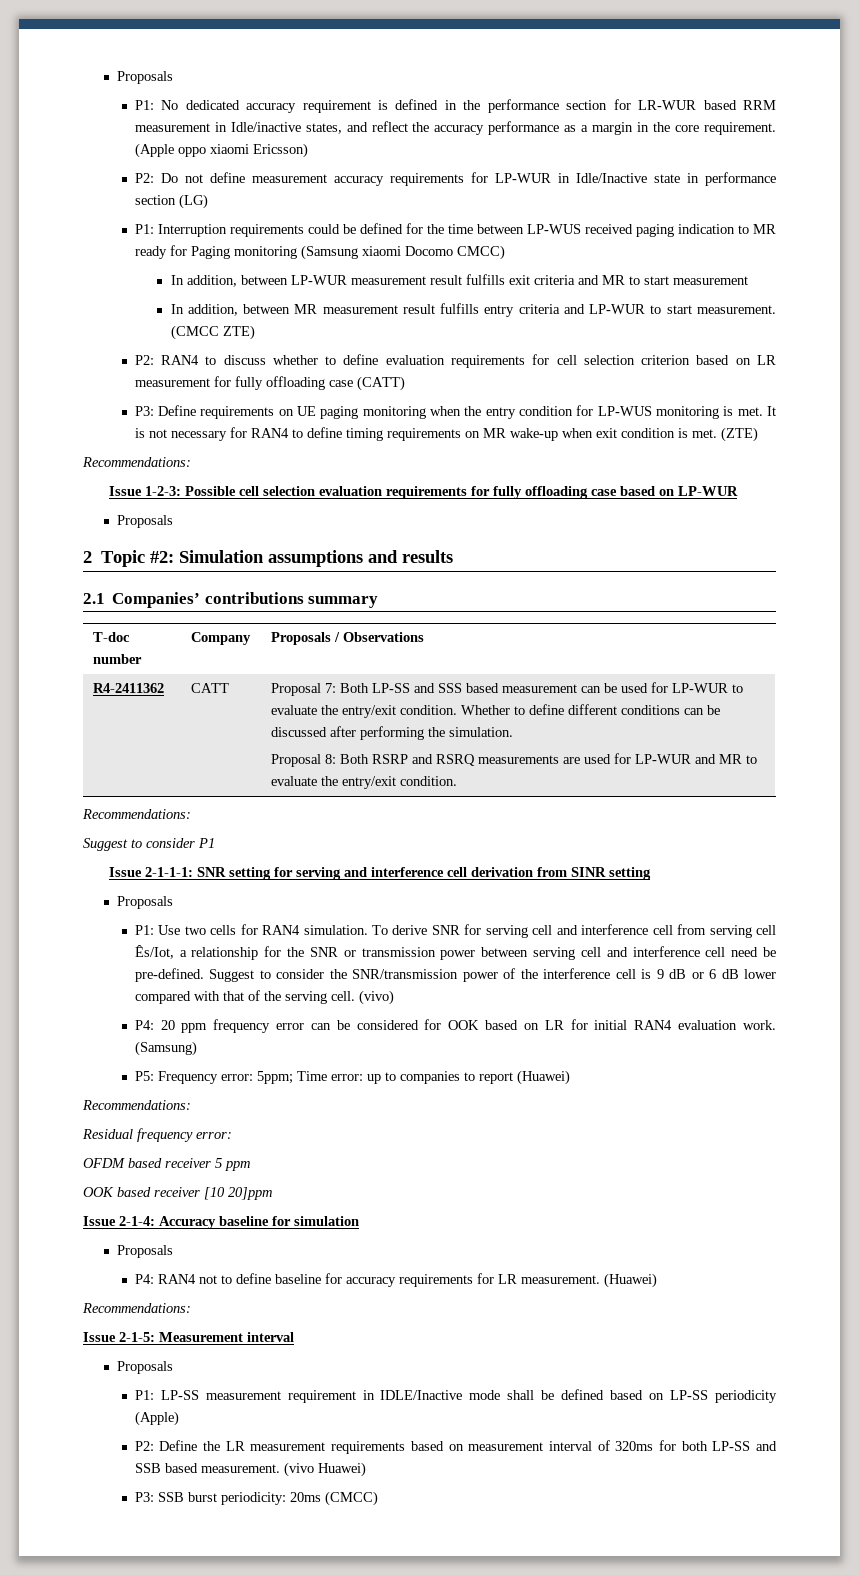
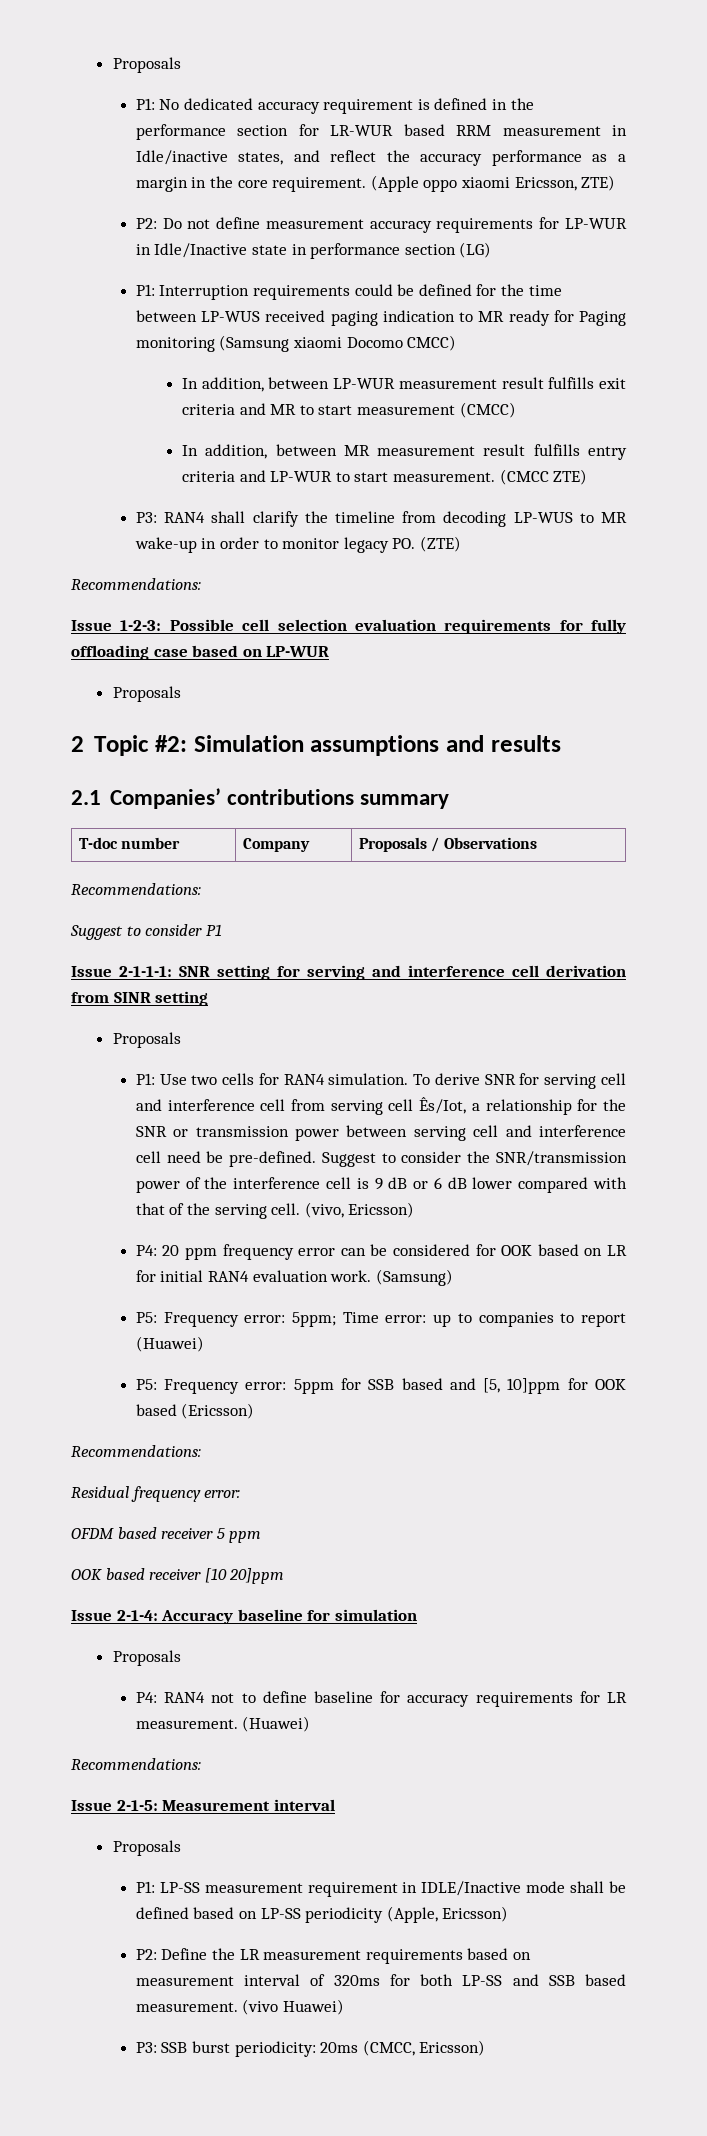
[252,143,308,158] Ericsson) -> [514,175,616,191] Ericsson, ZTE)
(748, 280) none -> [459,402,516,418] (CMCC)
[134,354,776,368] [134,376,405,391] [134,405,777,419] [134,427,717,441] P2: RAN4 to discuss whether to define evaluation requirements for cell selection criterion based on LR measurement for fully offloading case (CATT) // P3: Define requirements on UE paging monitoring when the entry condition for LP-WUS monitoring is met. It is not necessary for RAN4 to define timing requirements on MR wake-up when exit condition is met. -> [135,511,627,527] [134,537,416,553] P3: RAN4 shall clarify the timeline from decoding LP-WUS to MR wake-up in order to monitor legacy PO.
[93,683,165,693] [191,683,230,693] [271,682,744,696] [271,704,721,718] [271,726,514,740] [271,753,758,767] [271,776,458,789] // R4-2411362 | CATT | Proposal 7: Both LP-SS and SSS based measurement can be used for LP-WUR to evaluate the entry/exit condition. Whether to define different conditions can be discussed after performing the simulation. // Proposal 8: Both RSRP and RSRQ measurements are used for LP-WUR and MR to evaluate the entry/exit condition. -> (537, 843) none
[358,990,394,1005] (vivo) -> [304,1202,415,1218] (vivo, Ericsson)
(570, 1077) none -> [135,1378,627,1394] [135,1403,255,1419] // P5: Frequency error: 5ppm for SSB based and [5, 10]ppm for OOK based (Ericsson)
[134,1411,179,1426] (Apple) -> [386,1906,509,1923] (Apple, Ericsson)
[324,1491,378,1506] (CMCC) -> [362,2040,486,2056] (CMCC, Ericsson)

